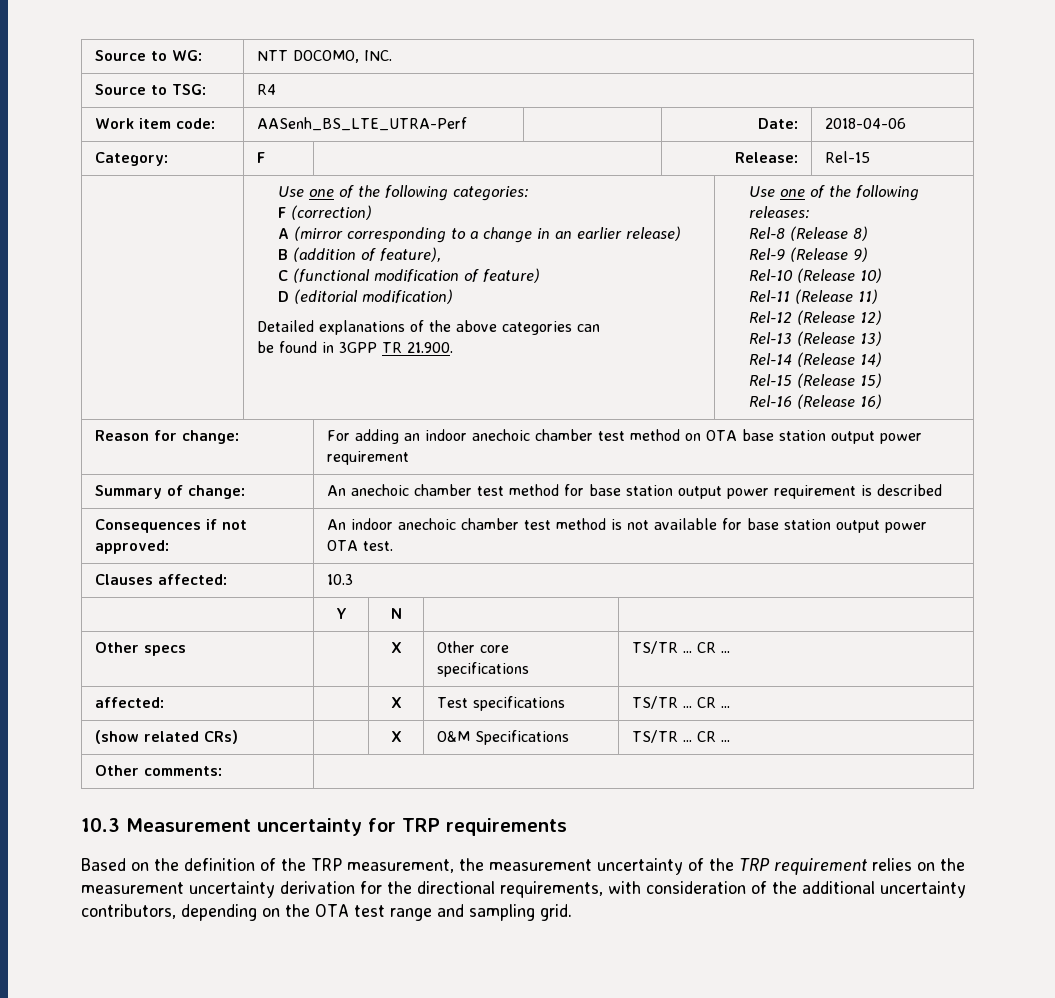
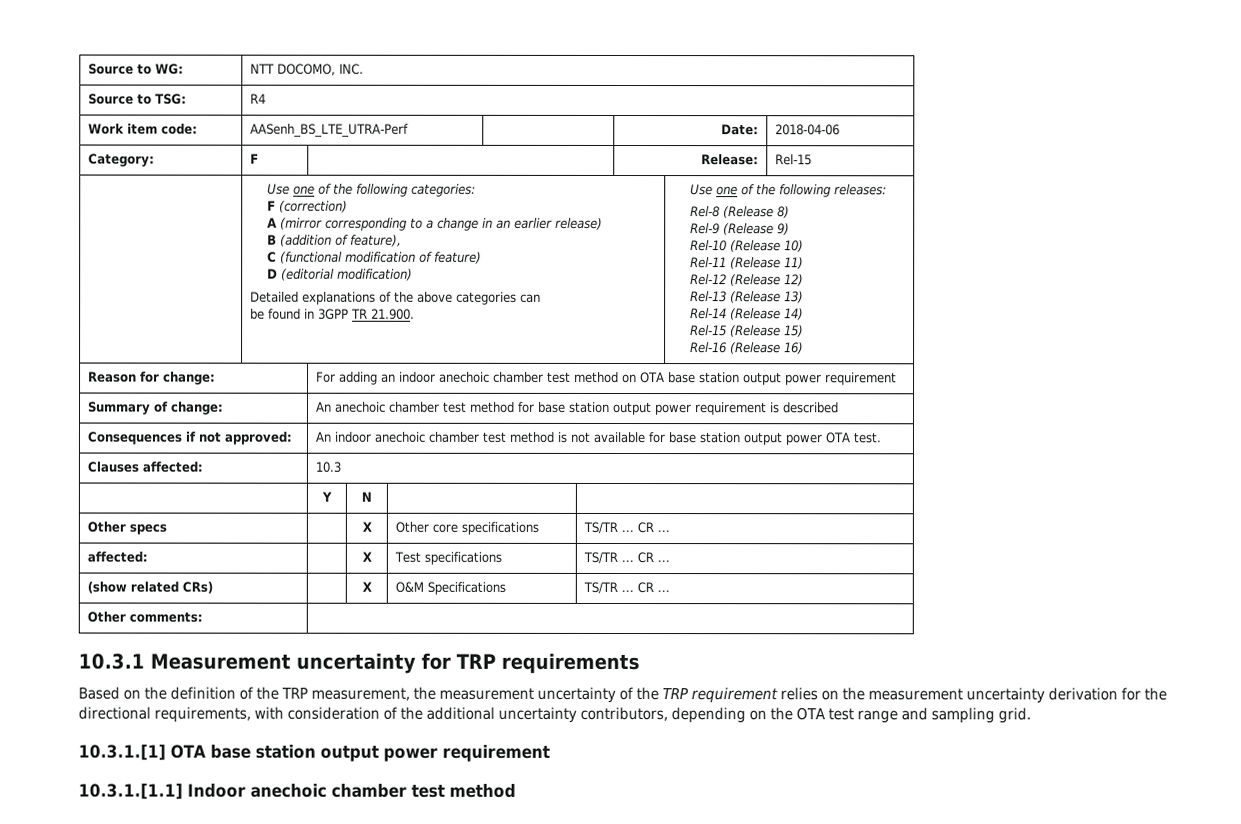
[81,818,120,832] 10.3 -> [78,653,145,670] 10.3.1
(572, 912) none -> [78,744,550,762] [78,783,516,800] // 10.3.1.[1] OTA base station output power requirement // 10.3.1.[1.1] Indoor anechoic chamber test method

